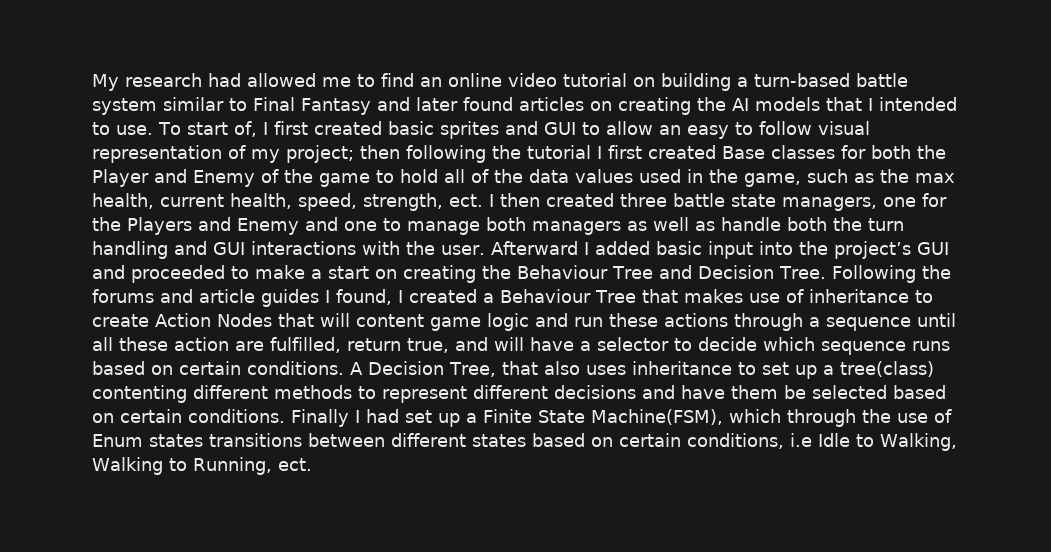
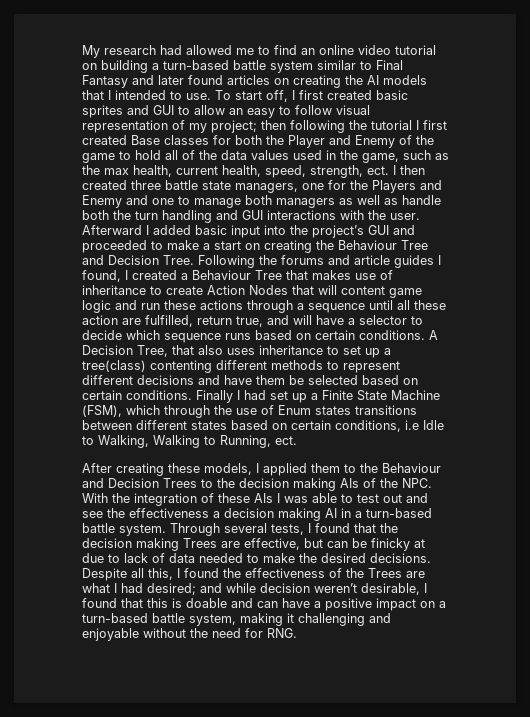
[233,121,257,137] of, -> [266,90,288,102] off,
[590,409,723,425] Machine(FSM), -> [391,390,440,400] [82,405,122,417] Machine (FSM),
(312, 464) none -> [82,463,441,476] [82,478,432,491] [82,493,428,506] [82,508,432,521] [82,523,398,536] [82,538,425,551] [82,553,431,563] [82,568,425,581] [82,583,427,595] [82,598,446,611] [82,613,391,626] [82,628,297,641] // After creating these models, I applied them to the Behaviour and Decision Trees to the decision making AIs of the NPC. With the integration of these AIs I was able to test out and see the effectiveness a decision making AI in a turn-based battle system. Through several tests, I found that the decision making Trees are effective, but can be finicky at due to lack of data needed to make the desired decisions. Despite all this, I found the effectiveness of the Trees are what I had desired; and while decision weren’t desirable, I found that this is doable and can have a positive impact on a turn-based battle system, making it challenging and enjoyable without the need for RNG.

